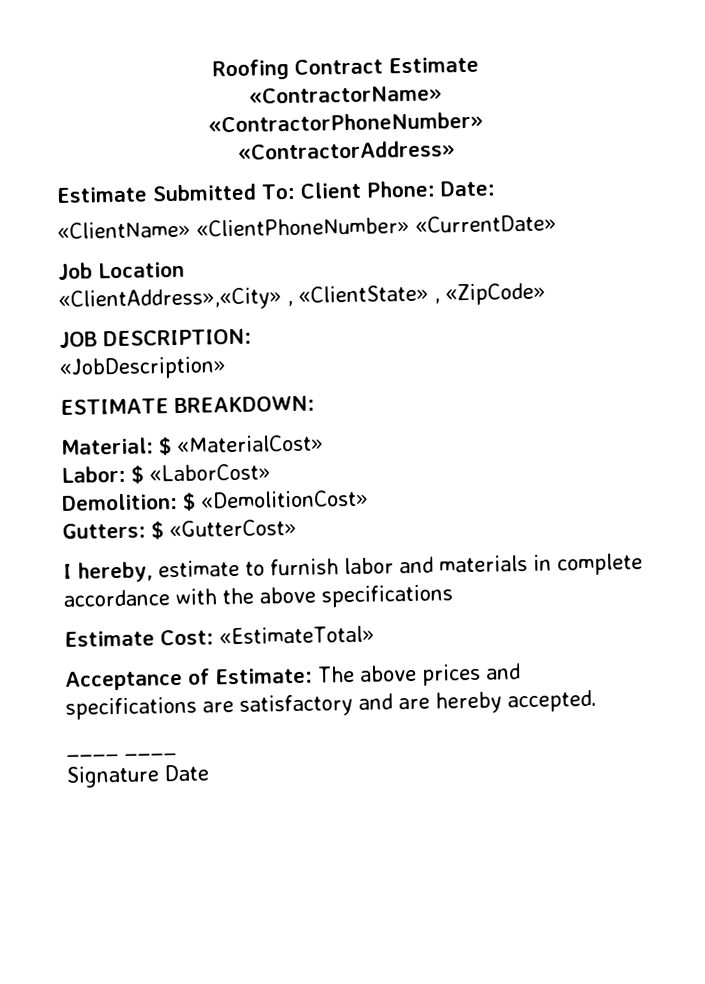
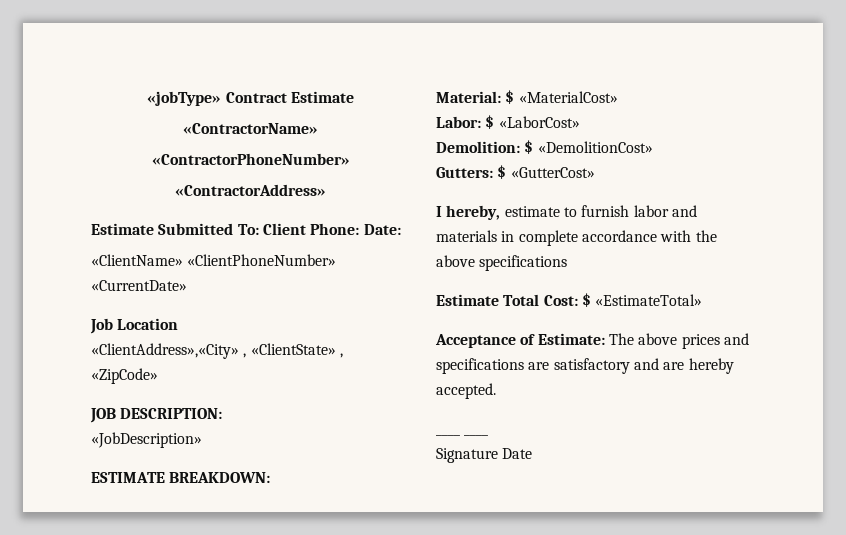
[211,59,289,81] Roofing -> [147,91,222,106] «jobType»
[160,629,214,646] Cost: -> [503,293,591,307] Total Cost: $

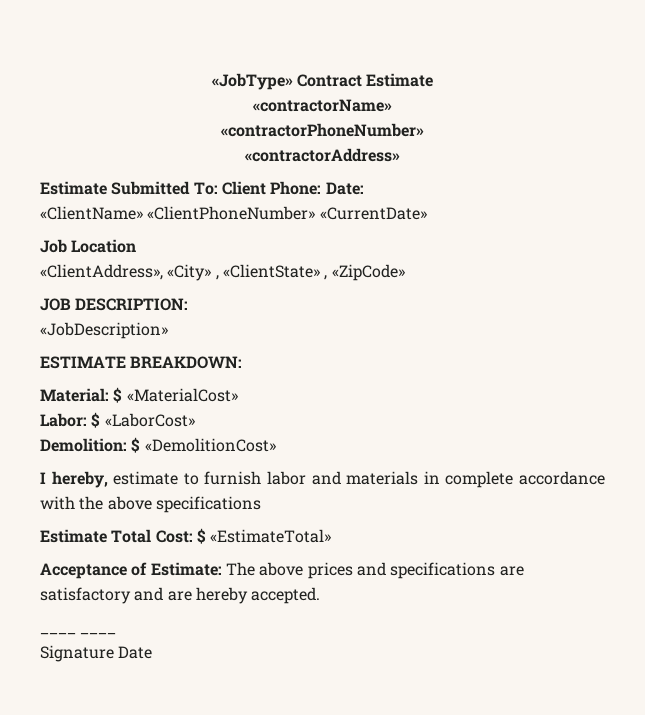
[147,91,222,106] «jobType» -> [211,73,293,90] «JobType»
[183,123,318,134] [151,153,350,165] [175,184,326,196] «ContractorName» // «ContractorPhoneNumber» // «ContractorAddress» -> [253,99,392,112] [221,123,424,137] [245,148,400,162] «contractorName» // «contractorPhoneNumber» // «contractorAddress»
[91,343,239,359] «ClientAddress»,«City» -> [40,264,212,281] «ClientAddress», «City»
[436,165,595,179] // Gutters: $ «GutterCost» -> (276, 445) none

